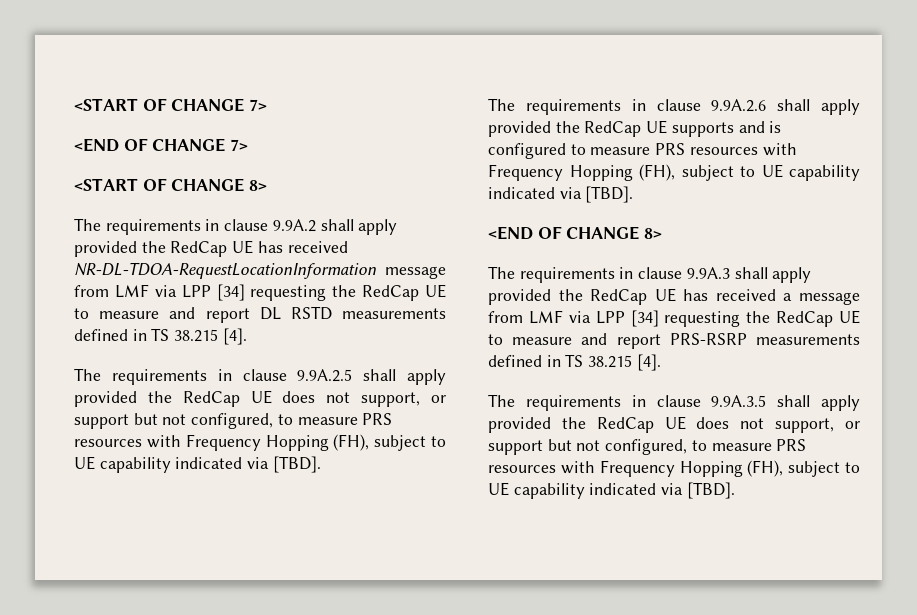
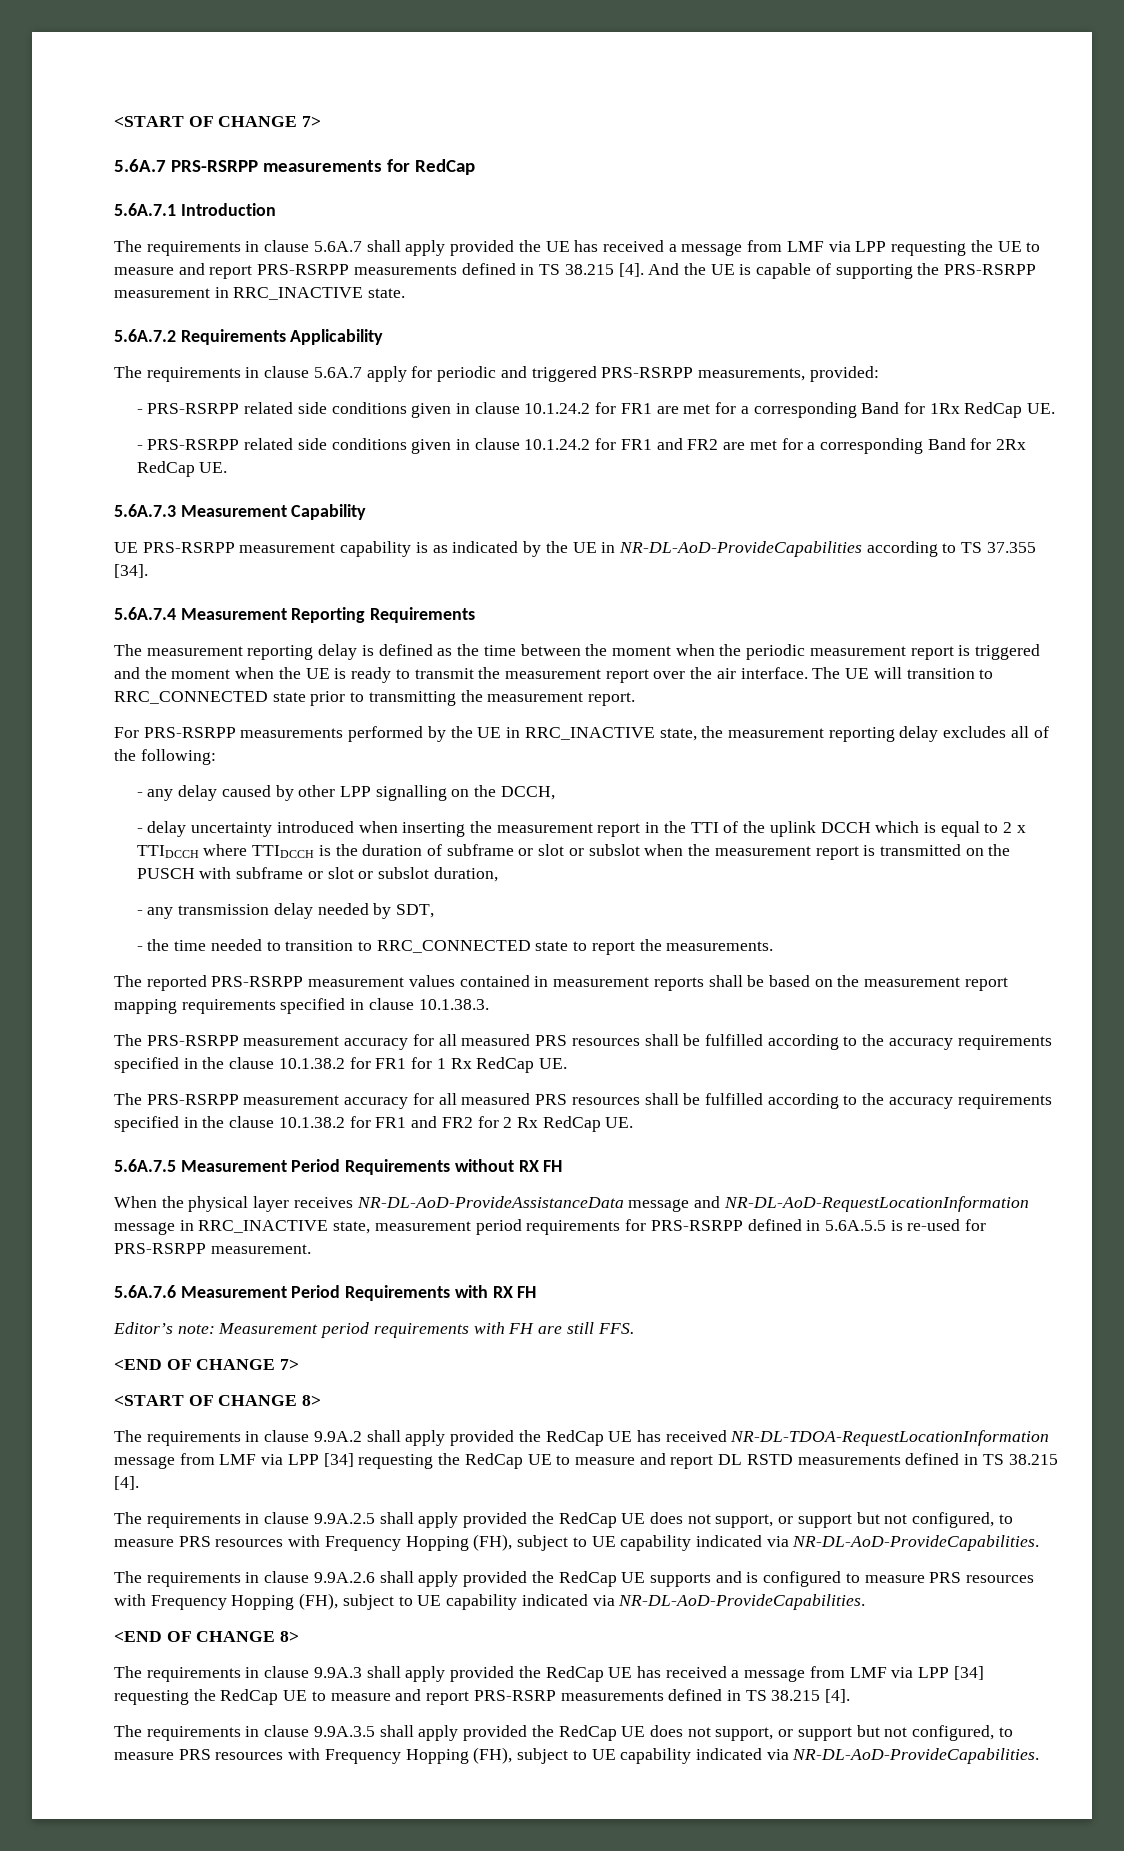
(268, 105) none -> [114,159,475,175] [114,203,276,216] [114,240,1041,256] [114,263,1037,279] [114,287,406,300] [114,329,384,345] [114,366,879,382] [136,402,1056,418] [136,438,1027,454] [136,461,228,477] [114,504,367,520] [114,541,1036,557] [114,564,148,578] [114,607,476,623] [114,644,1041,660] [114,667,994,683] [114,690,636,706] [114,726,1049,742] [114,749,216,765] [136,785,555,801] [136,821,1026,837] [136,844,1011,860] [136,867,498,882] [136,903,435,919] [136,939,774,955] [114,975,1008,991] [114,998,489,1014] [114,1034,1052,1050] [114,1057,567,1073] [114,1093,1052,1109] [114,1116,634,1132] [114,1159,563,1175] [114,1196,1029,1212] [114,1219,987,1235] [114,1243,311,1254] [114,1285,537,1301] [113,1322,634,1338] // 5.6A.7 PRS-RSRPP measurements for RedCap // 5.6A.7.1 Introduction // The requirements in clause 5.6A.7 shall apply provided the UE has received a message from LMF via LPP requesting the UE to measure and report PRS-RSRPP measurements defined in TS 38.215 [4]. And the UE is capable of supporting the PRS-RSRPP measurement in RRC_INACTIVE state. // 5.6A.7.2 Requirements Applicability // The requirements in clause 5.6A.7 apply for periodic and triggered PRS-RSRPP measurements, provided: // - PRS-RSRPP related side conditions given in clause 10.1.24.2 for FR1 are met for a corresponding Band for 1Rx RedCap UE. // - PRS-RSRPP related side conditions given in clause 10.1.24.2 for FR1 and FR2 are met for a corresponding Band for 2Rx RedCap UE. // 5.6A.7.3 Measurement Capability // UE PRS-RSRPP measurement capability is as indicated by the UE in NR-DL-AoD-ProvideCapabilities according to TS 37.355 [34]. // 5.6A.7.4 Measurement Reporting Requirements // The measurement reporting delay is defined as the time between the moment when the periodic measurement report is triggered and the moment when the UE is ready to transmit the measurement report over the air interface. The UE will transition to RRC_CONNECTED state prior to transmitting the measurement report. // For PRS-RSRPP measurements performed by the UE in RRC_INACTIVE state, the measurement reporting delay excludes all of the following: // - any delay caused by other LPP signalling on the DCCH, // - delay uncertainty introduced when inserting the measurement report in the TTI of the uplink DCCH which is equal to 2 x TTIDCCH where TTIDCCH is the duration of subframe or slot or subslot when the measurement report is transmitted on the PUSCH with subframe or slot or subslot duration, // - any transmission delay needed by SDT, // - the time needed to transition to RRC_CONNECTED state to report the measurements. // The reported PRS-RSRPP measurement values contained in measurement reports shall be based on the measurement report mapping requirements specified in clause 10.1.38.3. // The PRS-RSRPP measurement accuracy for all measured PRS resources shall be fulfilled according to the accuracy requirements specified in the clause 10.1.38.2 for FR1 for 1 Rx RedCap UE. // The PRS-RSRPP measurement accuracy for all measured PRS resources shall be fulfilled according to the accuracy requirements specified in the clause 10.1.38.2 for FR1 and FR2 for 2 Rx RedCap UE. // 5.6A.7.5 Measurement Period Requirements without RX FH // When the physical layer receives NR-DL-AoD-ProvideAssistanceData message and NR-DL-AoD-RequestLocationInformation message in RRC_INACTIVE state, measurement period requirements for PRS-RSRPP defined in 5.6A.5.5 is re-used for PRS-RSRPP measurement. // 5.6A.7.6 Measurement Period Requirements with RX FH // Editor’s note: Measurement period requirements with FH are still FFS.
[272,456,321,473] [TBD]. -> [792,1535,1040,1551] NR-DL-AoD-ProvideCapabilities.
[585,186,634,203] [TBD]. -> [618,1594,866,1610] NR-DL-AoD-ProvideCapabilities.
[686,482,735,499] [TBD]. -> [792,1748,1040,1764] NR-DL-AoD-ProvideCapabilities.

